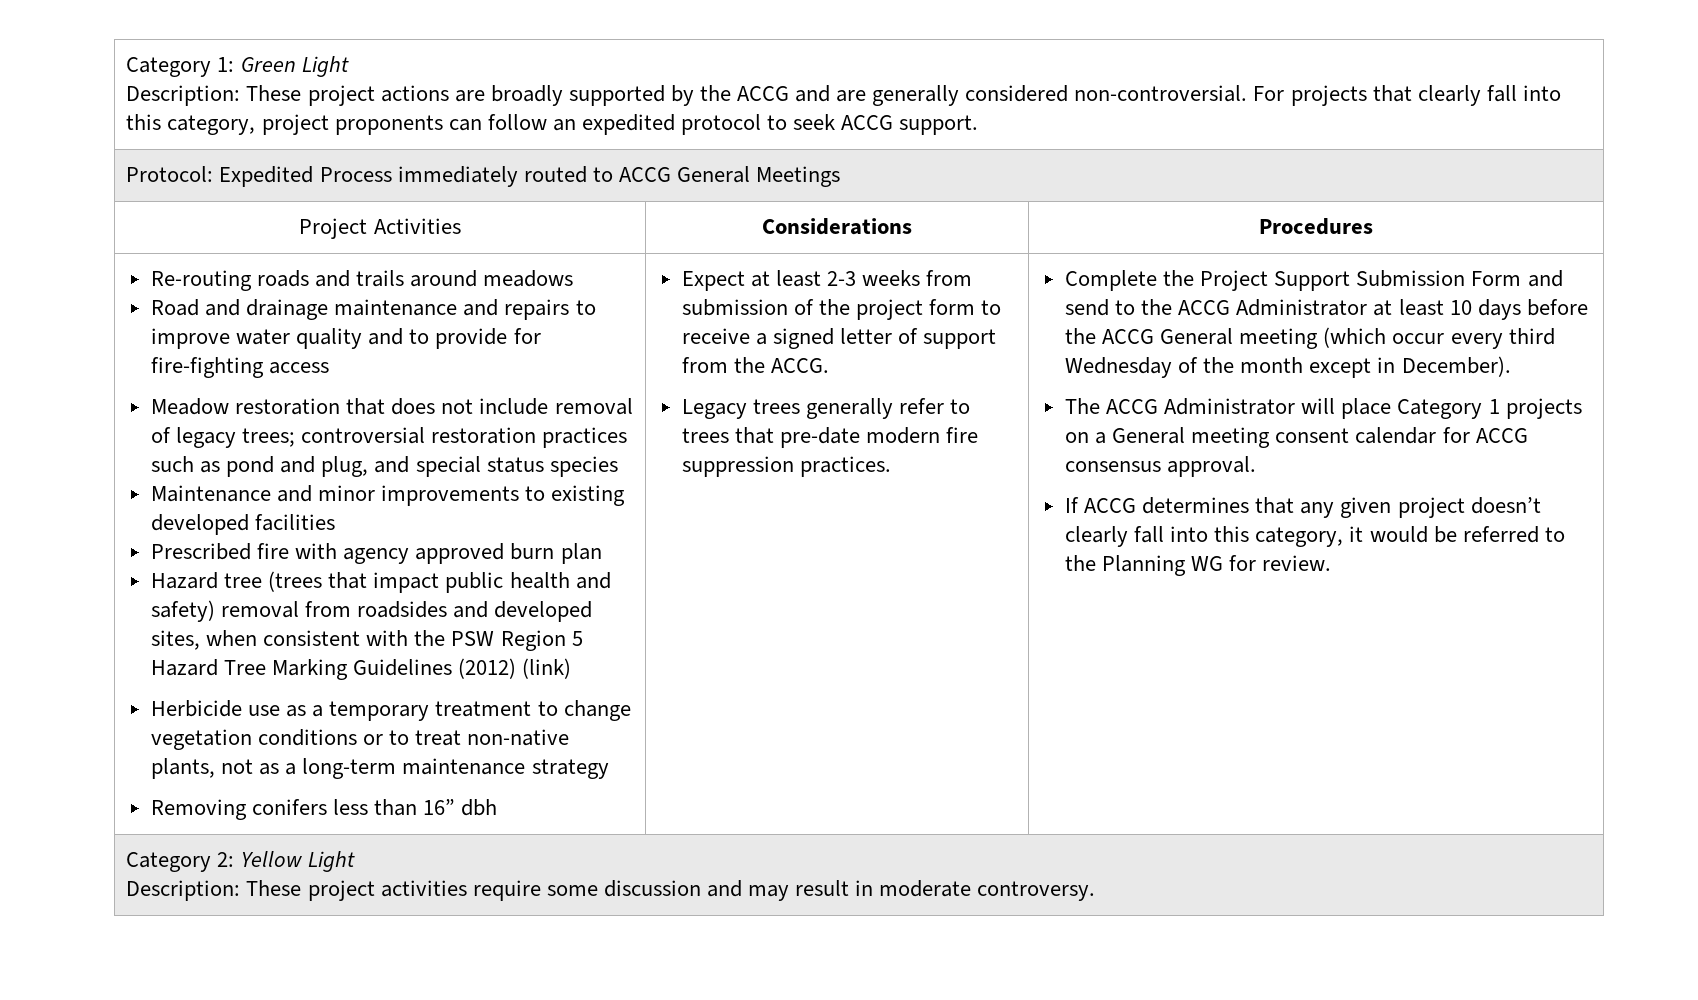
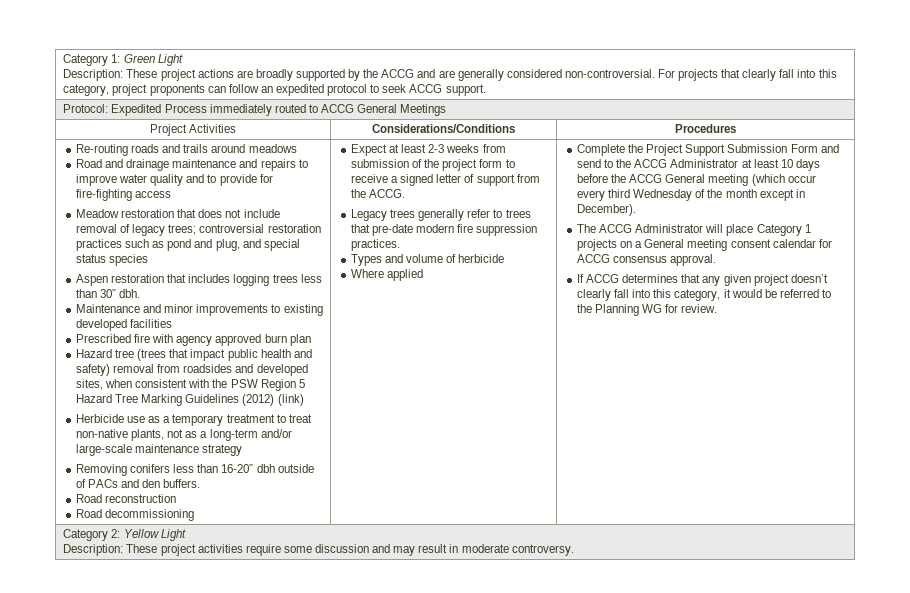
[762,218,912,235] Considerations -> [372,124,515,133] Considerations/Conditions
(618, 466) none -> [76,274,322,286] [76,289,141,298] // Aspen restoration that includes logging trees less than 30” dbh.
[563,700,631,721] [151,729,410,750] change vegetation conditions or to -> (286, 418) none
(397, 768) none -> [260,429,292,438] [76,444,133,456] and/or large-scale
[423,799,456,815] 16” -> [221,464,254,473] 16-20”
(498, 807) none -> [277,464,314,473] [76,479,201,488] [76,494,177,503] [76,509,195,521] outside of PACs and den buffers. // Road reconstruction // Road decommissioning
(892, 466) none -> [351,254,505,266] [351,269,424,281] // Types and volume of herbicide // Where applied

